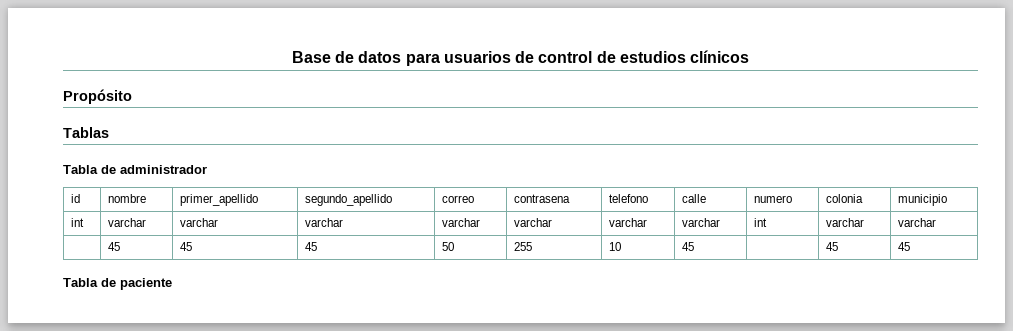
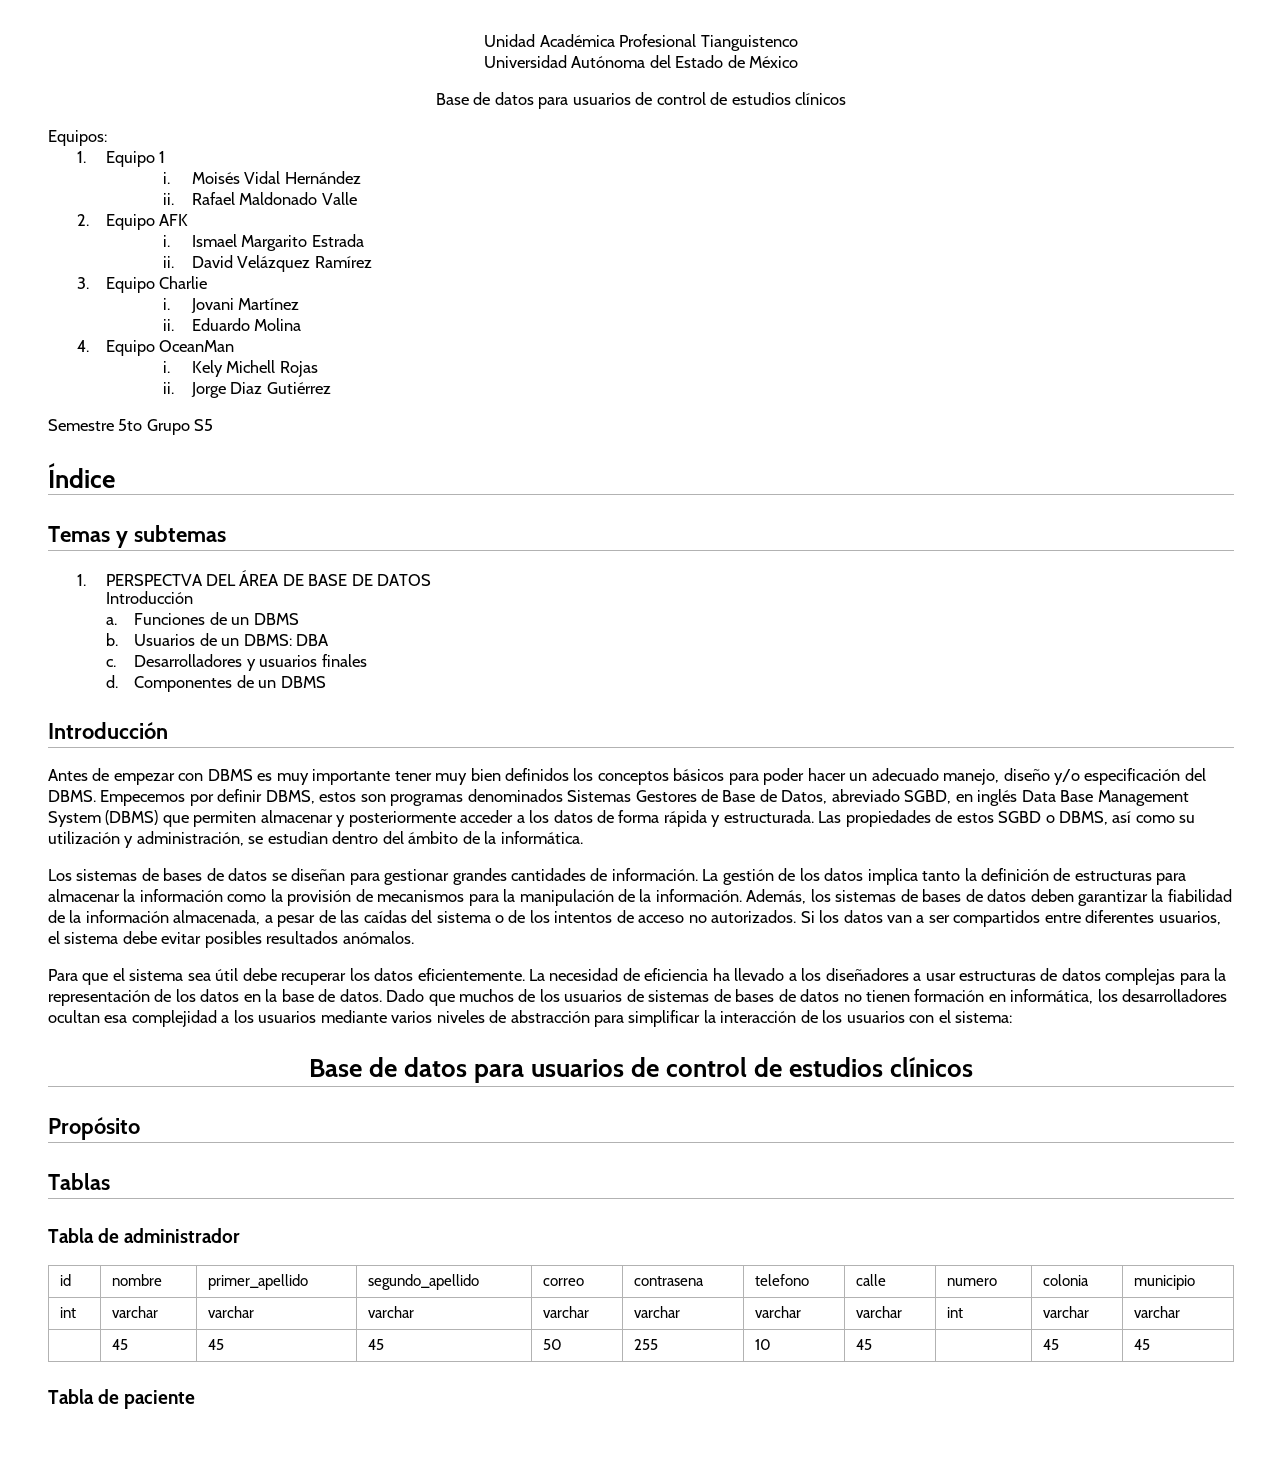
(291, 57) none -> [484,34,798,51] [483,55,799,68] [435,92,847,109] [48,130,107,146] [76,151,166,167] [163,171,361,184] [163,192,357,205] [76,214,189,230] [163,234,364,251] [163,255,372,272] [76,276,208,293] [163,298,300,313] [163,318,302,331] [76,340,235,356] [163,360,318,377] [163,382,331,398] [48,419,214,435] [48,463,115,488] [48,525,226,548] [76,570,432,586] [105,591,193,604] [105,612,299,625] [105,633,330,646] [105,654,367,671] [105,675,326,692] [48,722,168,739] [48,768,1206,785] [48,789,1189,806] [48,810,1196,827] [48,831,583,848] [48,868,1187,885] [48,889,1232,906] [48,910,1221,927] [48,931,414,948] [48,968,1227,985] [48,989,1228,1006] [48,1010,1013,1027] Unidad Académica Profesional Tianguistenco // Universidad Autónoma del Estado de México // Base de datos para usuarios de control de estudios clínicos // Equipos: // 1. Equipo 1 // i. Moisés Vidal Hernández // ii. Rafael Maldonado Valle // 2. Equipo AFK // i. Ismael Margarito Estrada // ii. David Velázquez Ramírez // 3. Equipo Charlie // i. Jovani Martínez // ii. Eduardo Molina // 4. Equipo OceanMan // i. Kely Michell Rojas // ii. Jorge Diaz Gutiérrez // Semestre 5to Grupo S5 // Índice // Temas y subtemas // 1. PERSPECTVA DEL ÁREA DE BASE DE DATOS // Introducción // a. Funciones de un DBMS // b. Usuarios de un DBMS: DBA // c. Desarrolladores y usuarios finales // d. Componentes de un DBMS // Introducción // Antes de empezar con DBMS es muy importante tener muy bien definidos los conceptos básicos para poder hacer un adecuado manejo, diseño y/o especificación del DBMS. Empecemos por definir DBMS, estos son programas denominados Sistemas Gestores de Base de Datos, abreviado SGBD, en inglés Data Base Management System (DBMS) que permiten almacenar y posteriormente acceder a los datos de forma rápida y estructurada. Las propiedades de estos SGBD o DBMS, así como su utilización y administración, se estudian dentro del ámbito de la informática. // Los sistemas de bases de datos se diseñan para gestionar grandes cantidades de información. La gestión de los datos implica tanto la definición de estructuras para almacenar la información como la provisión de mecanismos para la manipulación de la información. Además, los sistemas de bases de datos deben garantizar la fiabilidad de la información almacenada, a pesar de las caídas del sistema o de los intentos de acceso no autorizados. Si los datos van a ser compartidos entre diferentes usuarios, el sistema debe evitar posibles resultados anómalos. // Para que el sistema sea útil debe recuperar los datos eficientemente. La necesidad de eficiencia ha llevado a los diseñadores a usar estructuras de datos complejas para la representación de los datos en la base de datos. Dado que muchos de los usuarios de sistemas de bases de datos no tienen formación en informática, los desarrolladores ocultan esa complejidad a los usuarios mediante varios niveles de abstracción para simplificar la interacción de los usuarios con el sistema: //

